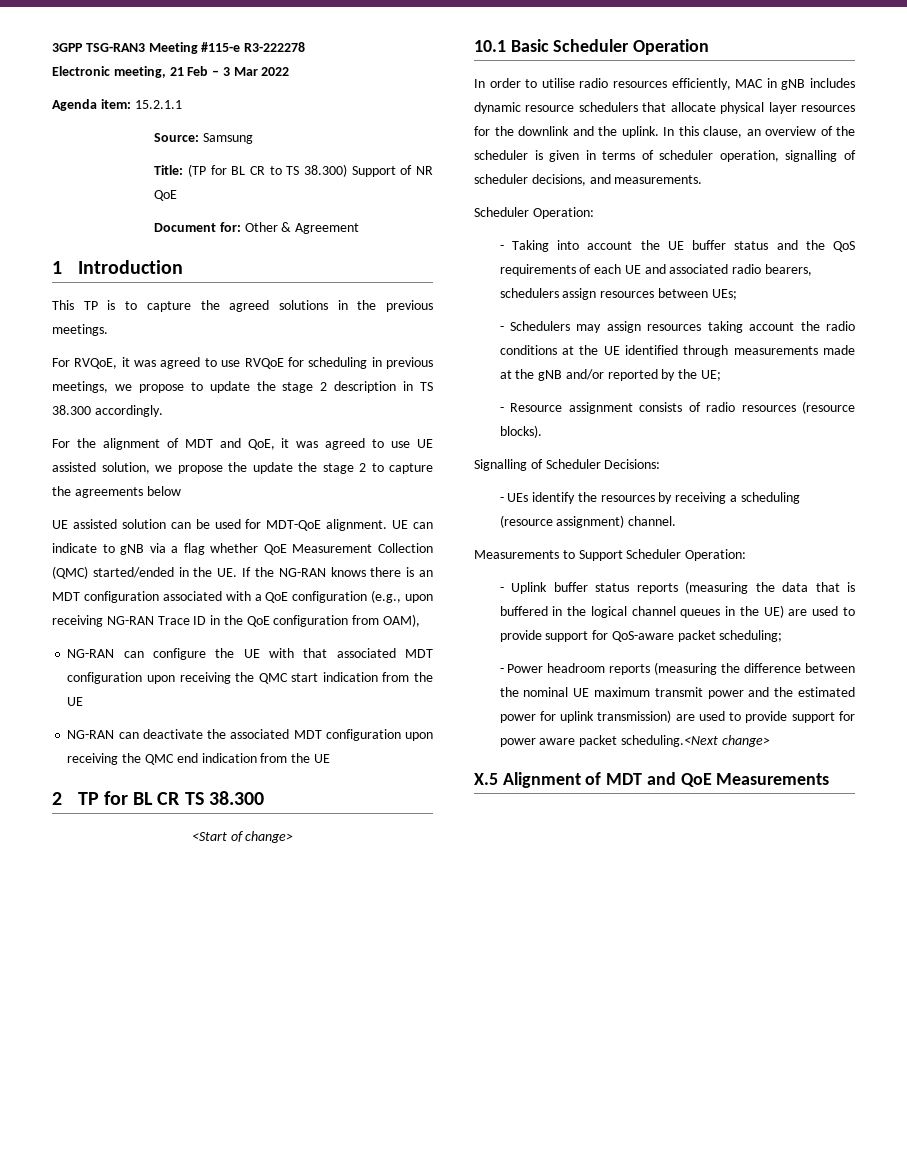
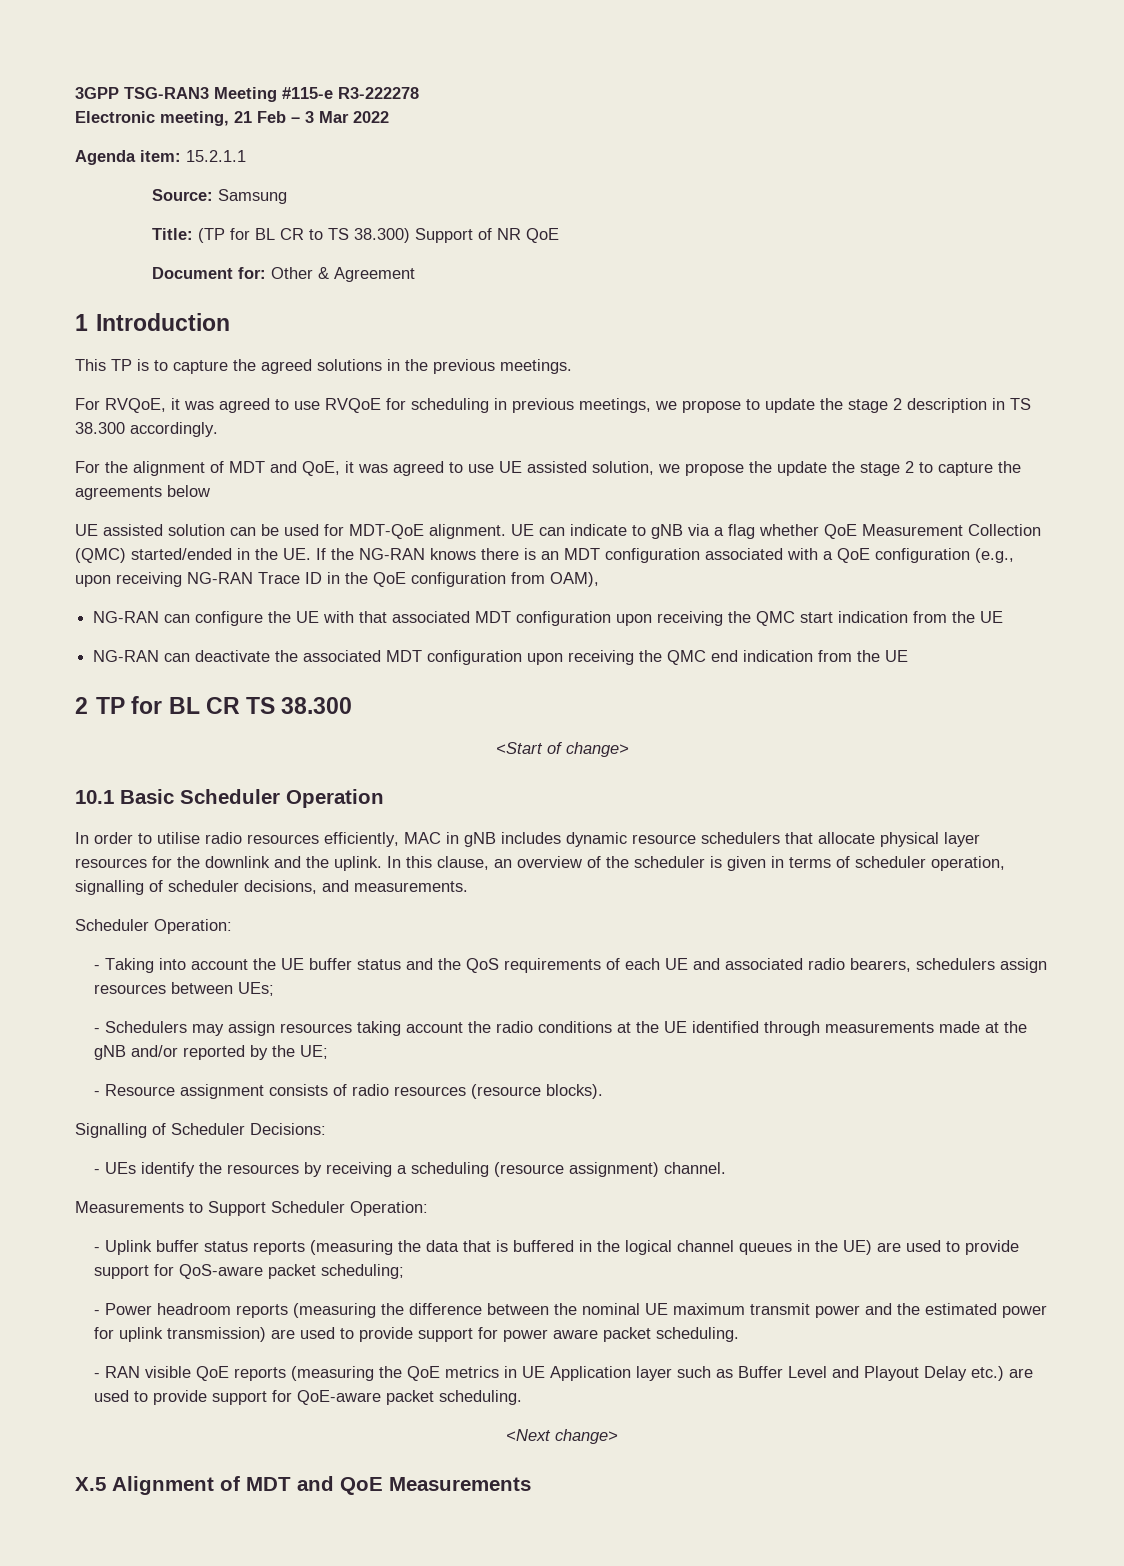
[620,735,718,747] scheduling.<Next -> [656,1327,740,1342] [94,1366,1034,1381] [94,1390,523,1405] [506,1429,551,1441] scheduling. // - RAN visible QoE reports (measuring the QoE metrics in UE Application layer such as Buffer Level and Playout Delay etc.) are used to provide support for QoE-aware packet scheduling. // <Next

